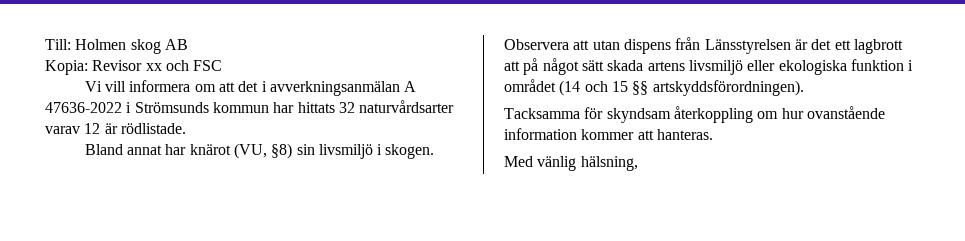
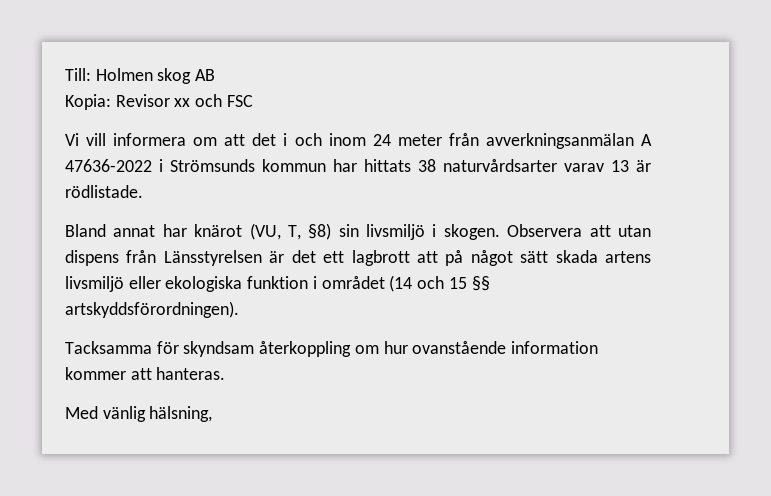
(267, 86) none -> [294,133,479,146] och inom 24 meter från
[338,102,355,113] 32 -> [418,159,436,172] 38
[84,123,101,134] 12 -> [611,160,629,172] 13
(267, 151) none -> [287,225,301,240] T,

